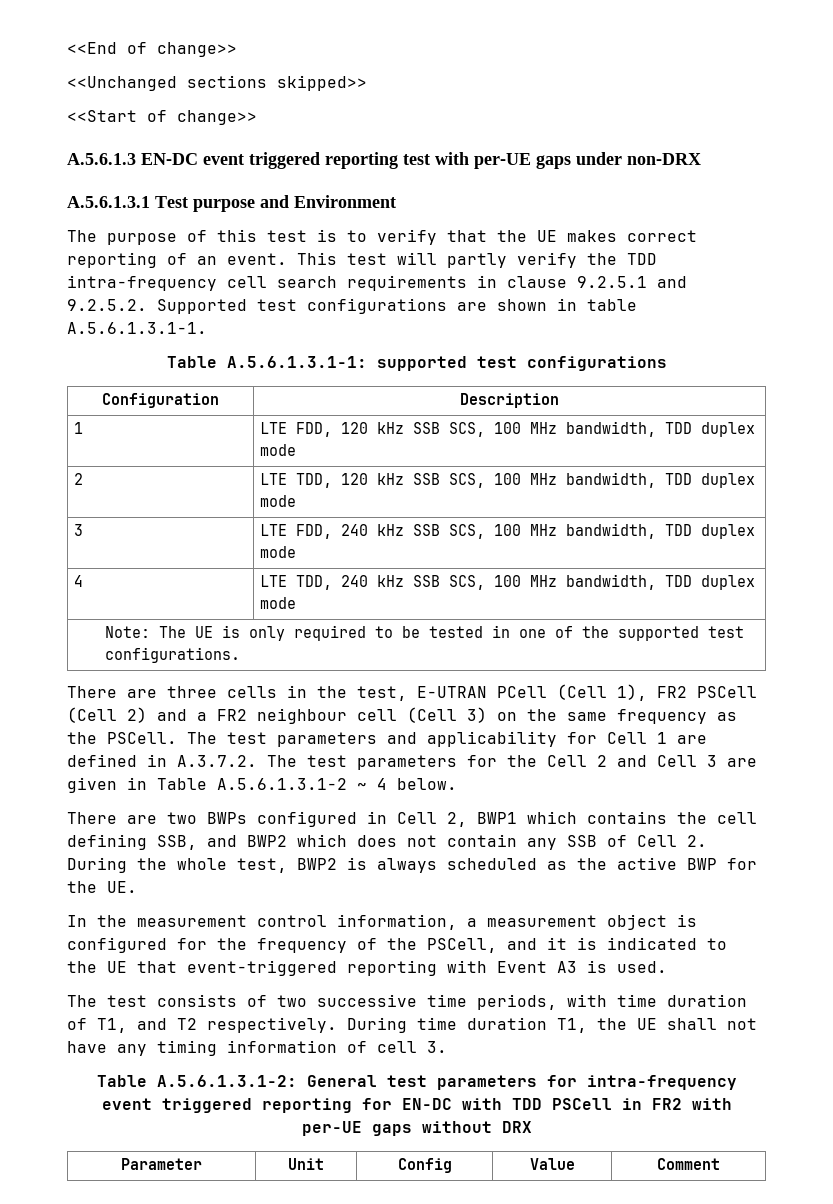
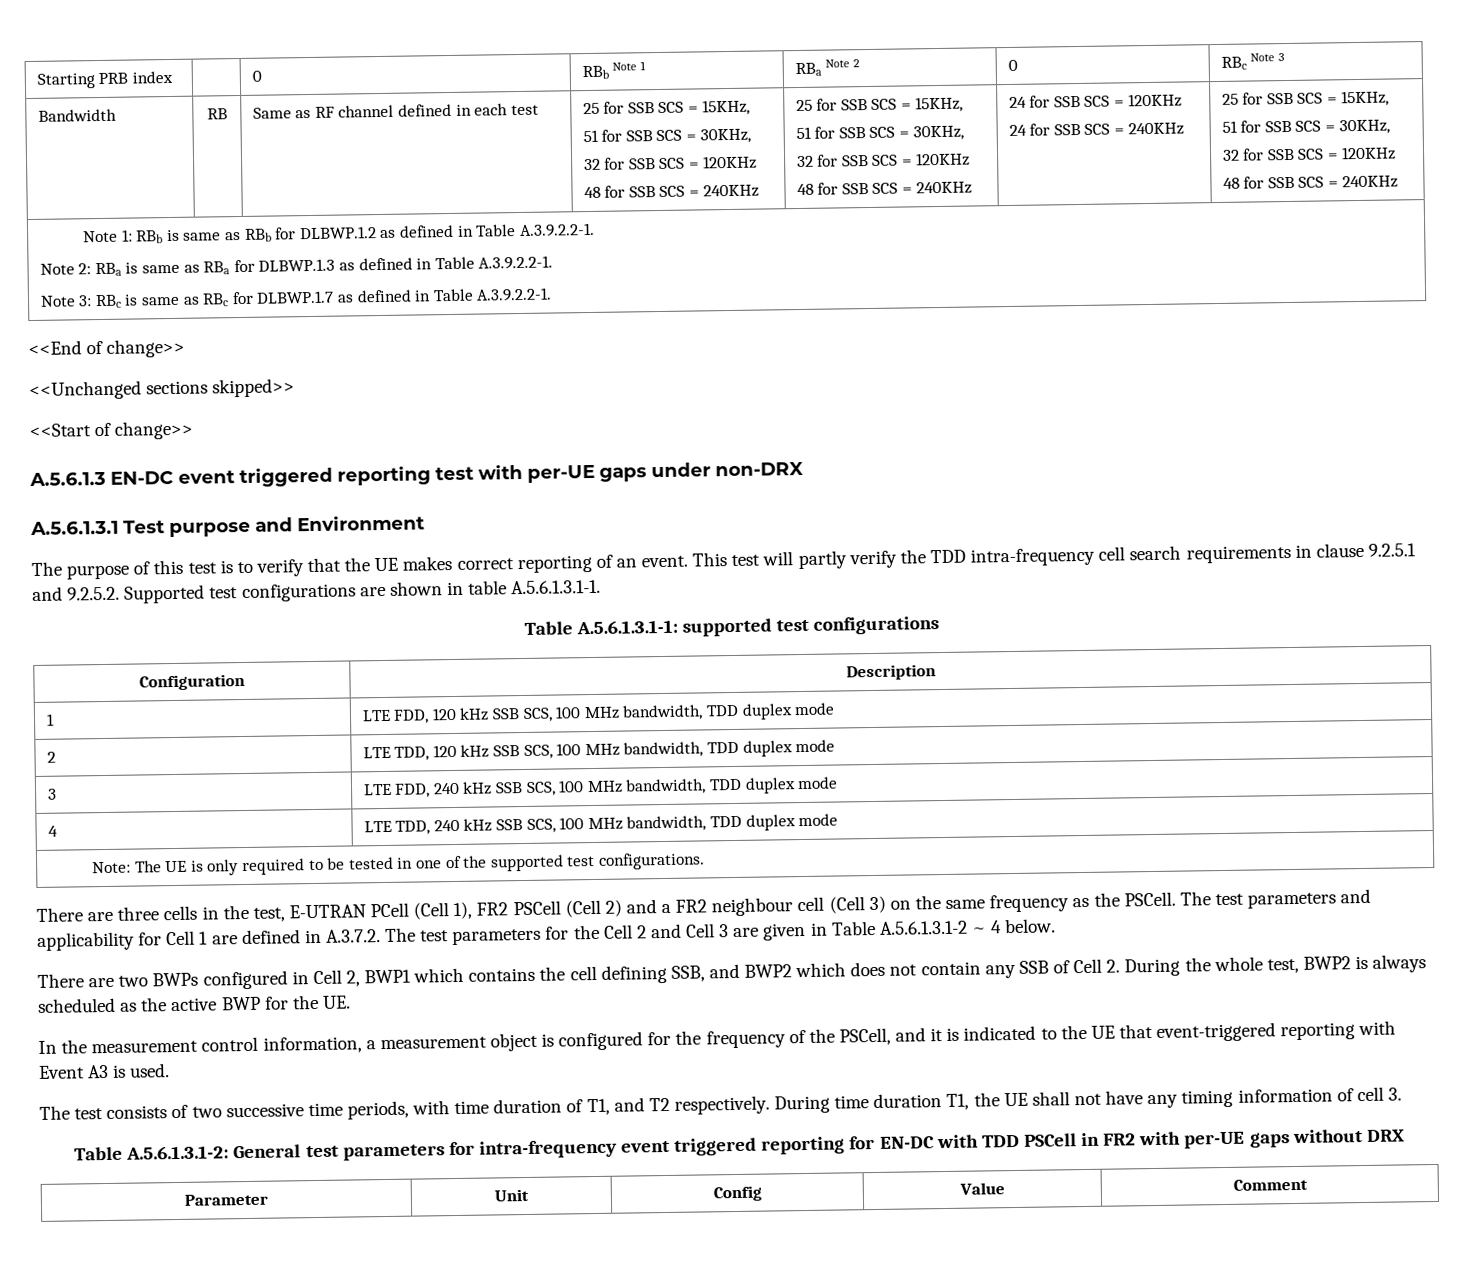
(67, 48) none -> [36,70,173,89] [251,70,262,82] [581,61,646,80] [794,59,860,77] [1007,59,1018,71] [1220,53,1285,70] [37,108,117,122] [206,108,228,120] [252,103,539,119] [582,99,750,116] [582,128,751,144] [583,155,757,171] [583,184,759,199] [795,96,963,113] [795,125,964,141] [796,152,970,168] [796,181,972,196] [1008,93,1182,108] [1008,122,1184,136] [1221,90,1389,107] [1221,119,1390,135] [1221,146,1396,161] [1222,175,1398,189] [83,222,595,244] [39,255,554,277] [39,287,553,309] Starting PRB index | | 0 | RBb Note 1 | RBa Note 2 | 0 | RBc Note 3 // Bandwidth | RB | Same as RF channel defined in each test | 25 for SSB SCS = 15KHz, // 51 for SSB SCS = 30KHz, // 32 for SSB SCS = 120KHz // 48 for SSB SCS = 240KHz | 25 for SSB SCS = 15KHz, // 51 for SSB SCS = 30KHz, // 32 for SSB SCS = 120KHz // 48 for SSB SCS = 240KHz | 24 for SSB SCS = 120KHz // 24 for SSB SCS = 240KHz | 25 for SSB SCS = 15KHz, // 51 for SSB SCS = 30KHz, // 32 for SSB SCS = 120KHz // 48 for SSB SCS = 240KHz // Note 1: RBb is same as RBb for DLBWP.1.2 as defined in Table A.3.9.2.2-1. // Note 2: RBa is same as RBa for DLBWP.1.3 as defined in Table A.3.9.2.2-1. // Note 3: RBc is same as RBc for DLBWP.1.7 as defined in Table A.3.9.2.2-1. //

